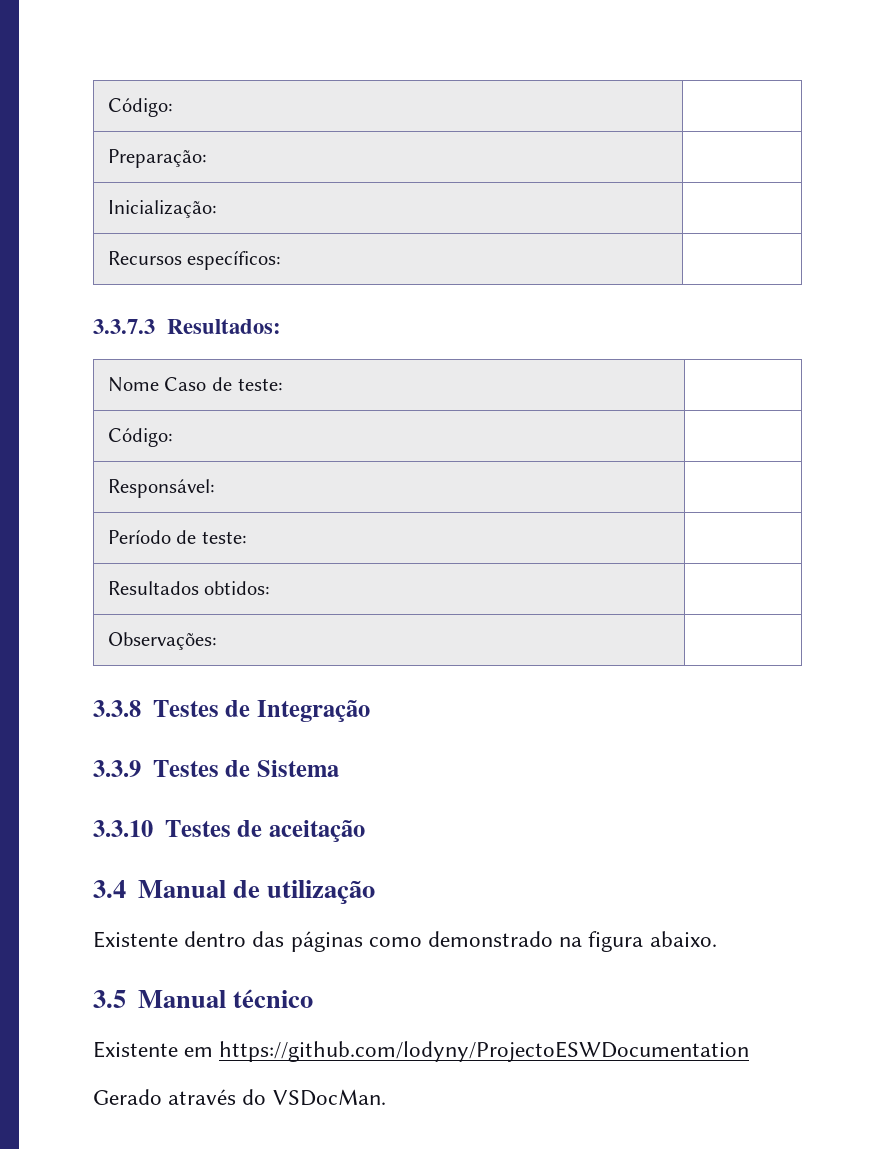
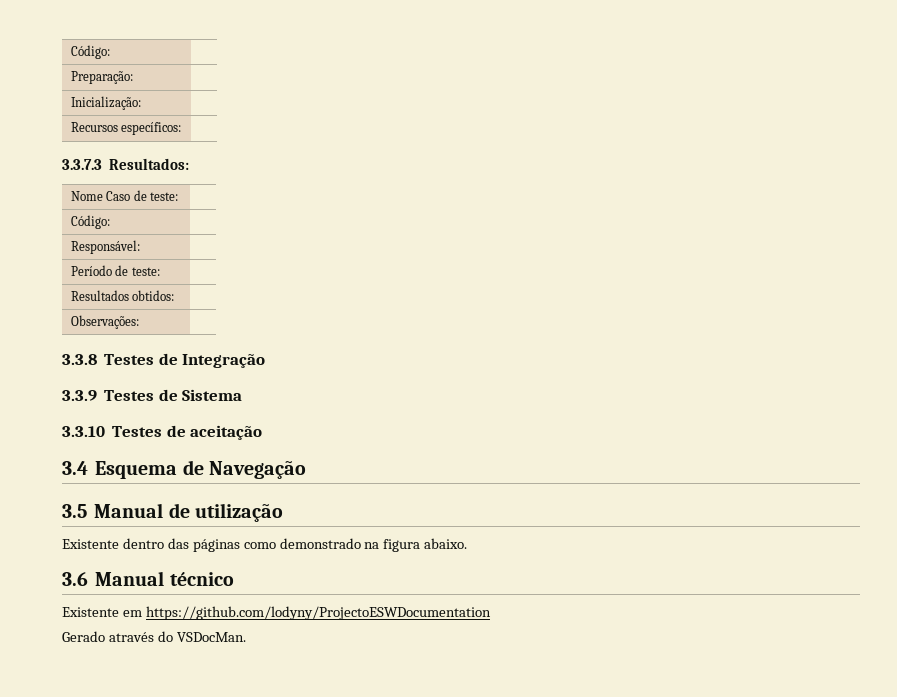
(126, 889) none -> [95,460,306,479] [62,504,87,518] Esquema de Navegação // 3.5
[93,990,126,1008] 3.5 -> [62,572,88,586] 3.6

